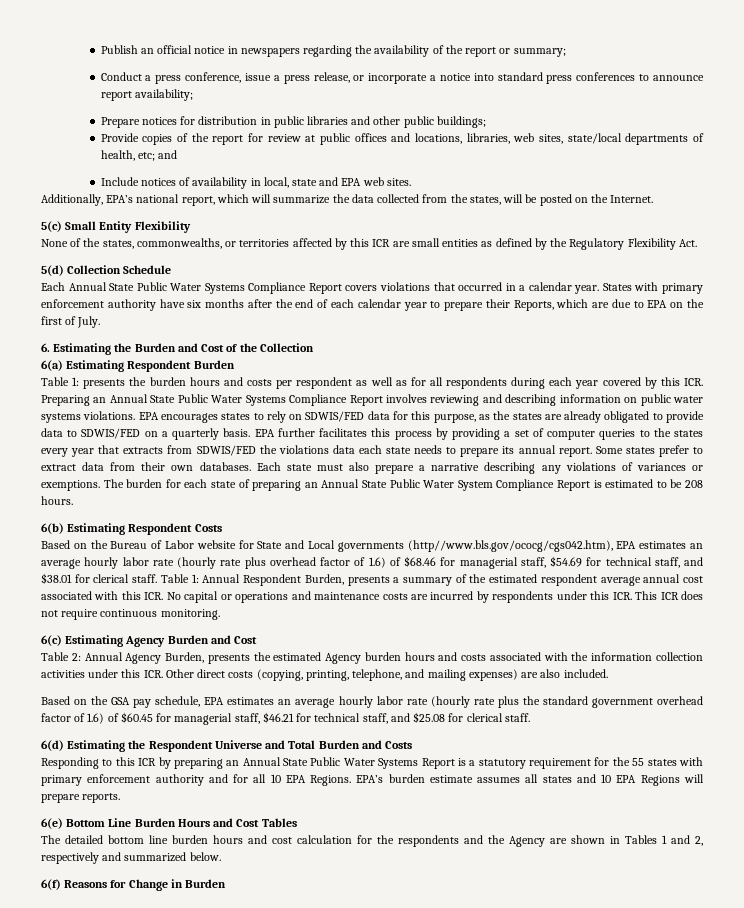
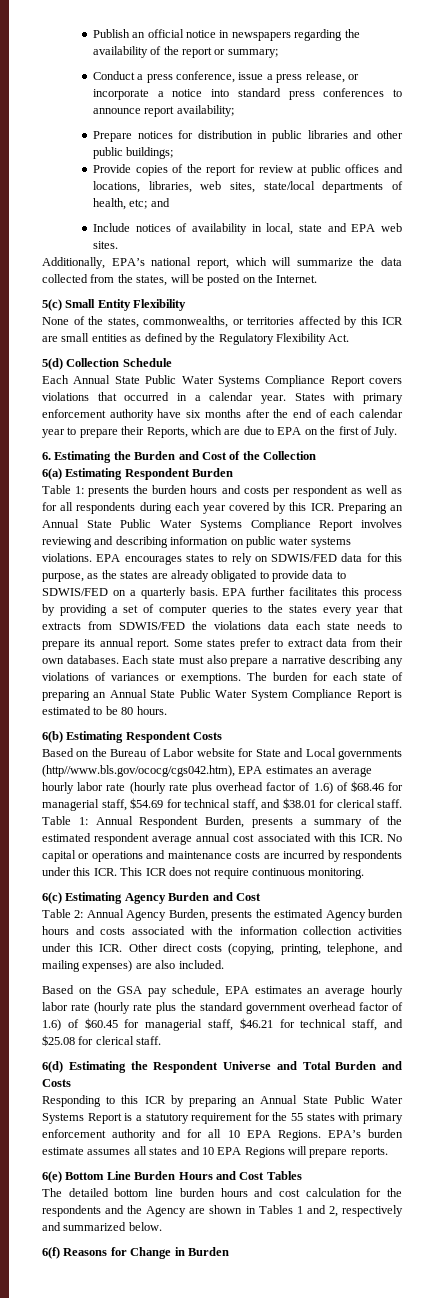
[685,480,704,488] 208 -> [121,707,134,715] 80

